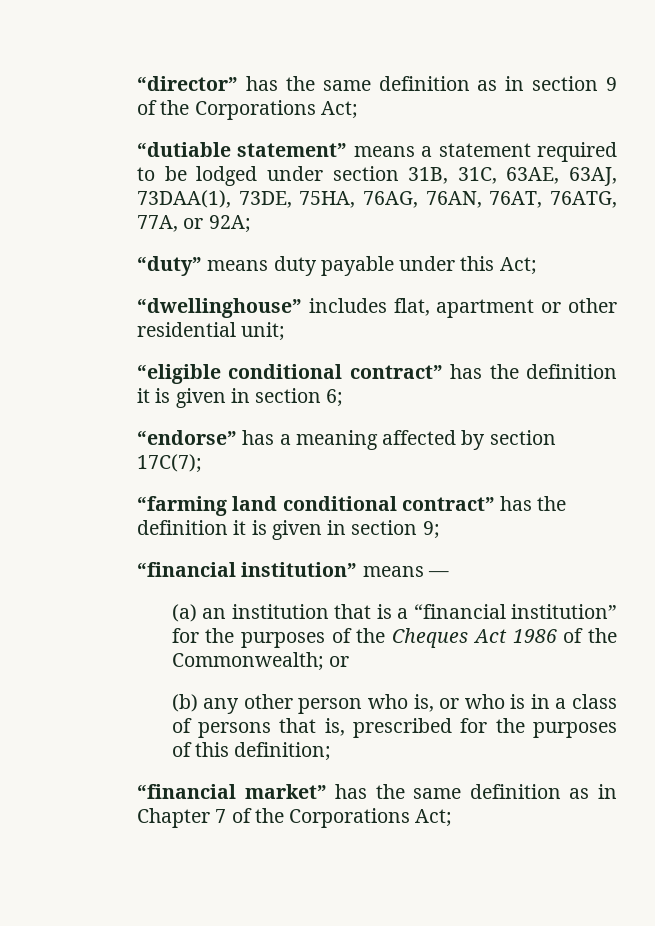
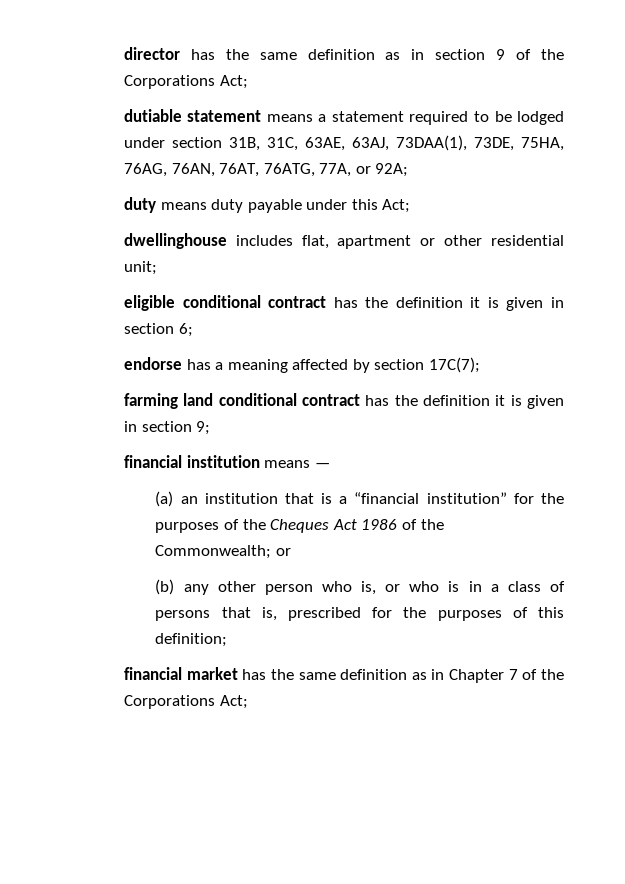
[137,76,239,91] “director” -> [123,47,180,60] director
[137,142,348,157] “dutiable statement” -> [123,109,262,122] dutiable statement
[137,256,203,276] “duty” -> [123,197,156,213] duty
[137,298,303,318] “dwellinghouse” -> [123,233,227,249] dwellinghouse
[137,364,443,384] “eligible conditional contract” -> [123,295,327,311] eligible conditional contract
[137,430,238,445] “endorse” -> [123,357,182,370] endorse
[137,496,228,516] “farming -> [123,393,178,409] farming
[401,497,495,511] contract” -> [301,394,360,406] contract
[137,562,358,577] “financial institution” -> [123,455,260,468] financial institution
[137,784,327,799] “financial market” -> [123,667,238,680] financial market

